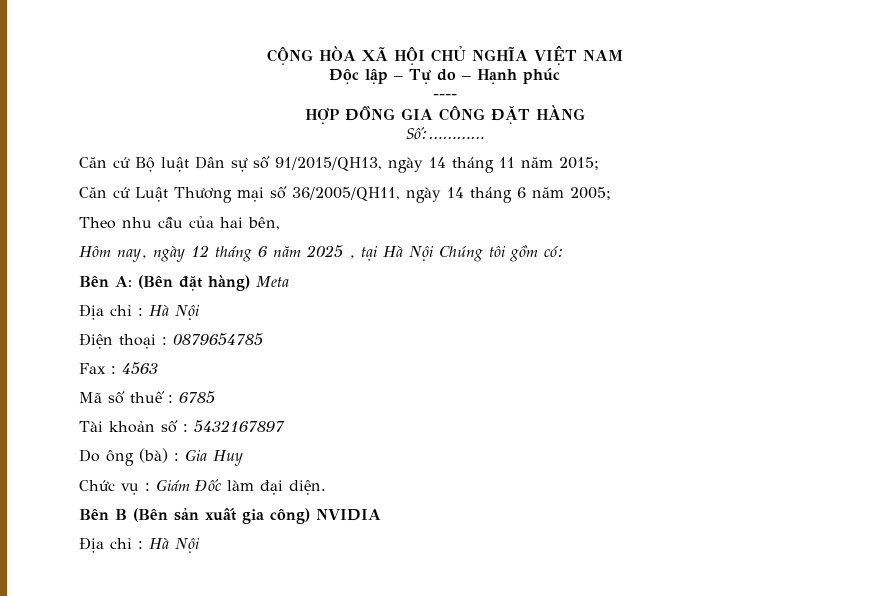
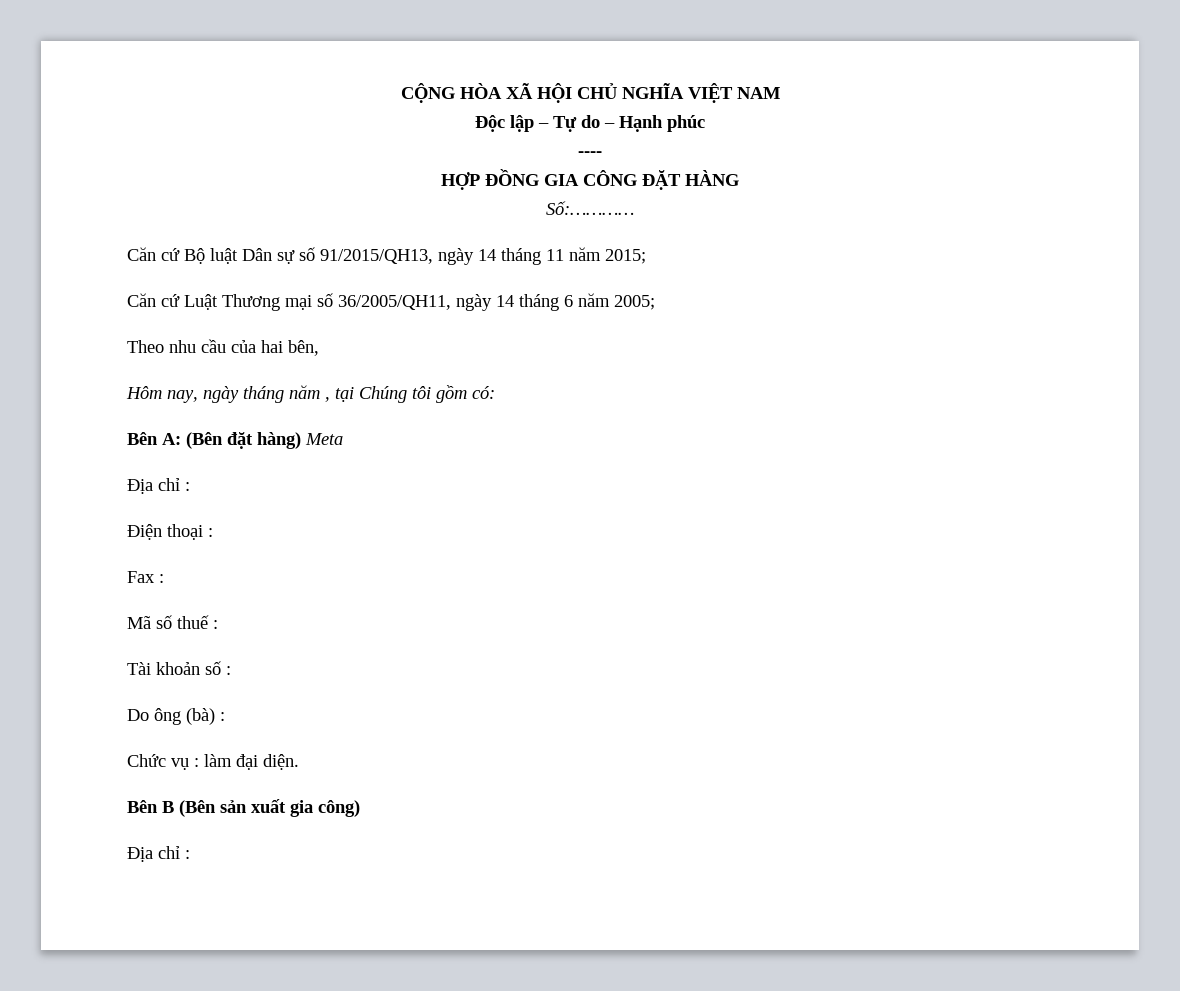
[190,245,434,262] 12 tháng 6 năm 2025 , tại Hà Nội -> [243,385,354,403] tháng năm , tại
[149,305,200,320] Hà Nội -> (190, 486) none
[173,333,263,346] 0879654785 -> (213, 532) none
[122,362,158,375] 4563 -> (164, 578) none
[179,391,215,404] 6785 -> (218, 624) none
[194,420,285,433] 5432167897 -> (231, 670) none
[185,449,243,466] Gia Huy -> (225, 716) none
[156,479,222,492] Giám Đốc -> (199, 762) none
[316,509,381,521] [79,537,200,553] NVIDIA // Địa chỉ : Hà Nội -> [127,846,190,862] // Địa chỉ :

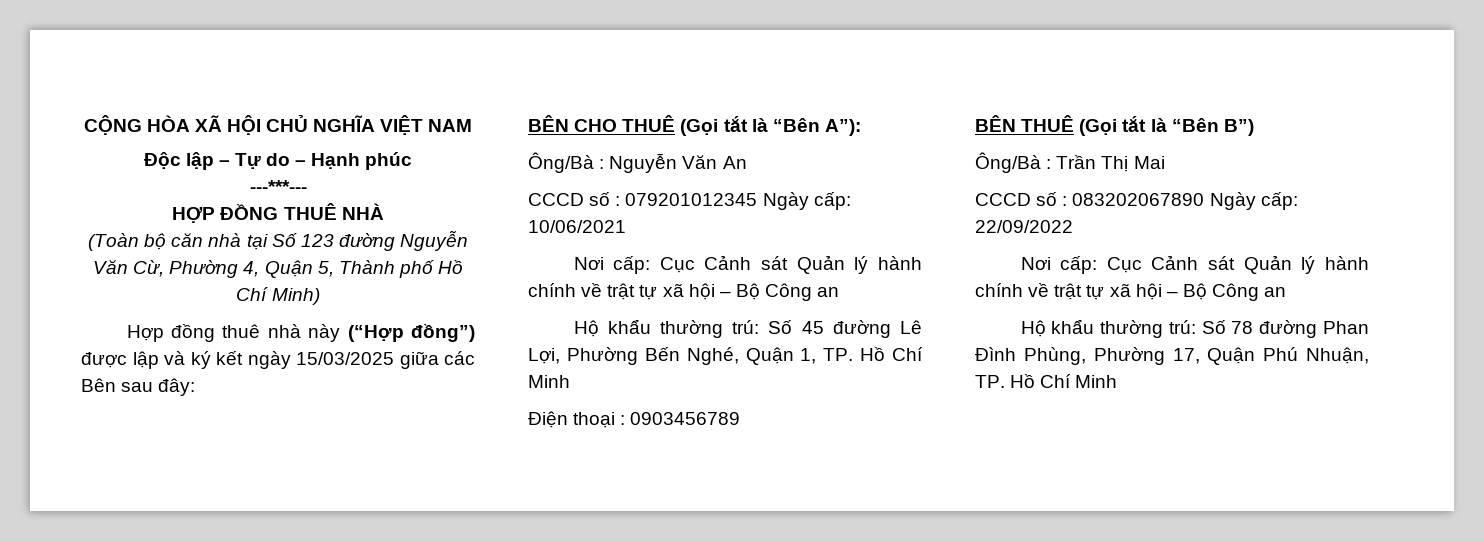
[578,151,602,157] ---- -> [249,180,307,193] ---***---
[544,170,739,190] [546,201,634,215] [127,247,646,265] [127,293,655,311] [127,339,319,356] [126,385,495,403] [127,432,343,449] [127,478,190,494] [127,524,213,540] [127,571,164,583] [127,615,218,629] [127,661,231,675] [127,708,225,725] [127,754,299,770] [127,799,360,817] [127,846,190,862] GIA CÔNG ĐẶT HÀNG // Số:………… // Căn cứ Bộ luật Dân sự số 91/2015/QH13, ngày 14 tháng 11 năm 2015; // Căn cứ Luật Thương mại số 36/2005/QH11, ngày 14 tháng 6 năm 2005; // Theo nhu cầu của hai bên, // Hôm nay, ngày tháng năm , tại Chúng tôi gồm có: // Bên A: (Bên đặt hàng) Meta // Địa chỉ : // Điện thoại : // Fax : // Mã số thuế : // Tài khoản số : // Do ông (bà) : // Chức vụ : làm đại diện. // Bên B (Bên sản xuất gia công) // Địa chỉ : -> [283,203,384,220] [87,230,469,251] [92,260,464,278] [236,287,320,305] [126,324,475,342] [81,351,475,369] [81,378,196,396] [528,115,861,136] [528,152,747,173] [528,192,851,210] [528,220,626,233] [573,255,922,274] [528,283,840,301] [573,319,922,338] [528,347,923,365] [528,375,570,388] [528,411,741,428] [975,115,1254,136] [975,152,1165,173] [975,192,1298,210] [975,220,1073,233] [1020,255,1369,274] [975,283,1287,301] [1020,319,1369,338] [975,347,1369,365] [975,374,1118,388] THUÊ NHÀ // (Toàn bộ căn nhà tại Số 123 đường Nguyễn Văn Cừ, Phường 4, Quận 5, Thành phố Hồ Chí Minh) // Hợp đồng thuê nhà này (“Hợp đồng”) được lập và ký kết ngày 15/03/2025 giữa các Bên sau đây: // BÊN CHO THUÊ (Gọi tắt là “Bên A”): // Ông/Bà : Nguyễn Văn An // CCCD số : 079201012345 Ngày cấp: 10/06/2021 // Nơi cấp: Cục Cảnh sát Quản lý hành chính về trật tự xã hội – Bộ Công an // Hộ khẩu thường trú: Số 45 đường Lê Lợi, Phường Bến Nghé, Quận 1, TP. Hồ Chí Minh // Điện thoại : 0903456789 // BÊN THUÊ (Gọi tắt là “Bên B”) // Ông/Bà : Trần Thị Mai // CCCD số : 083202067890 Ngày cấp: 22/09/2022 // Nơi cấp: Cục Cảnh sát Quản lý hành chính về trật tự xã hội – Bộ Công an // Hộ khẩu thường trú: Số 78 đường Phan Đình Phùng, Phường 17, Quận Phú Nhuận, TP. Hồ Chí Minh

